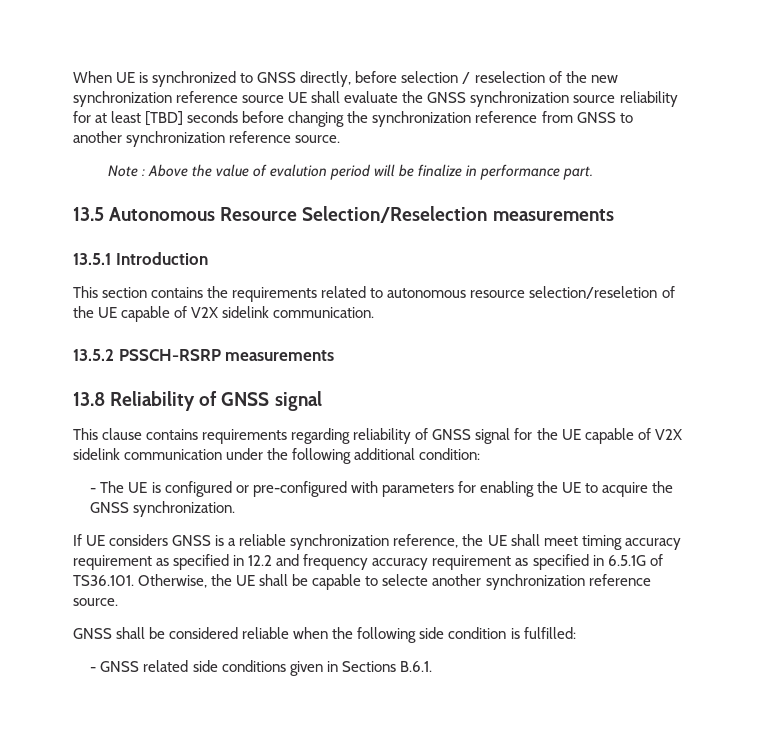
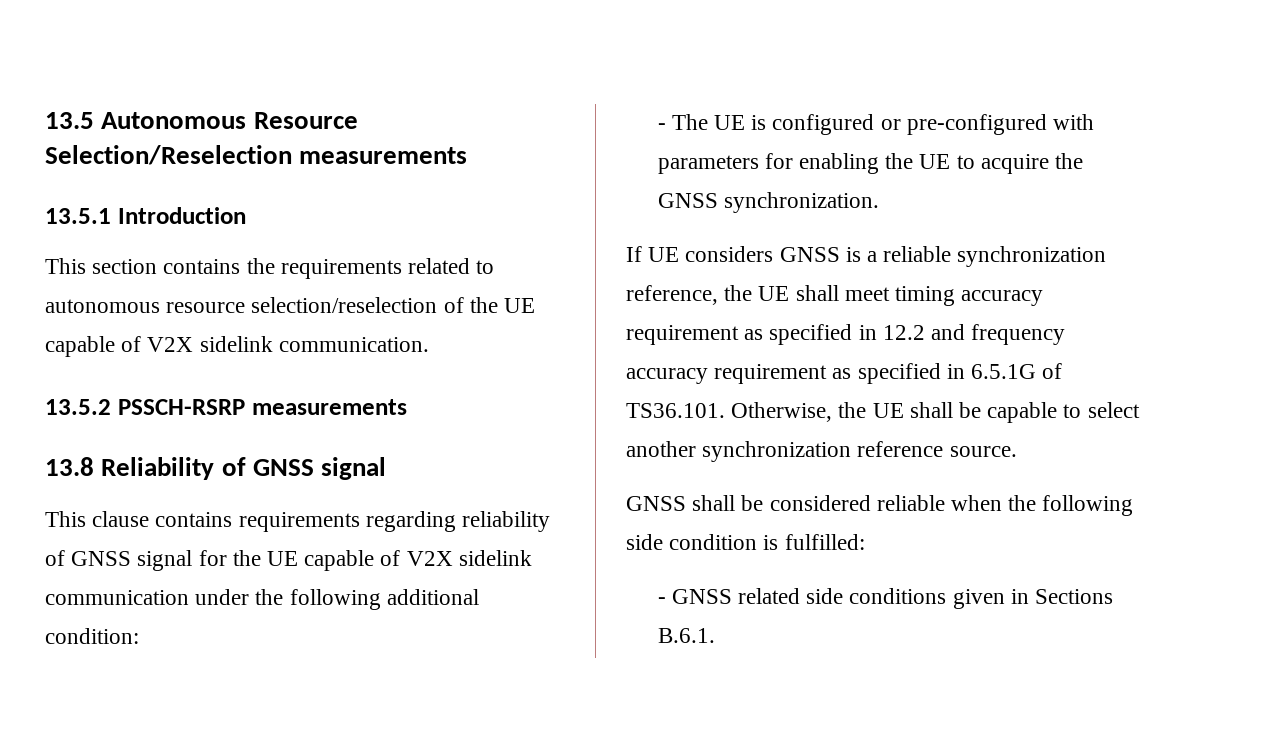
[73,71,618,87] [73,91,678,107] [73,111,633,127] [73,131,341,147] [107,164,594,180] When UE is synchronized to GNSS directly, before selection / reselection of the new synchronization reference source UE shall evaluate the GNSS synchronization source reliability for at least [TBD] seconds before changing the synchronization reference from GNSS to another synchronization reference source. // Note : Above the value of evalution period will be finalize in performance part. // -> (45, 120) none
[529,286,658,299] selection/reseletion -> [251,297,438,313] selection/reselection
[382,574,429,586] selecte -> [1087,402,1140,418] select

